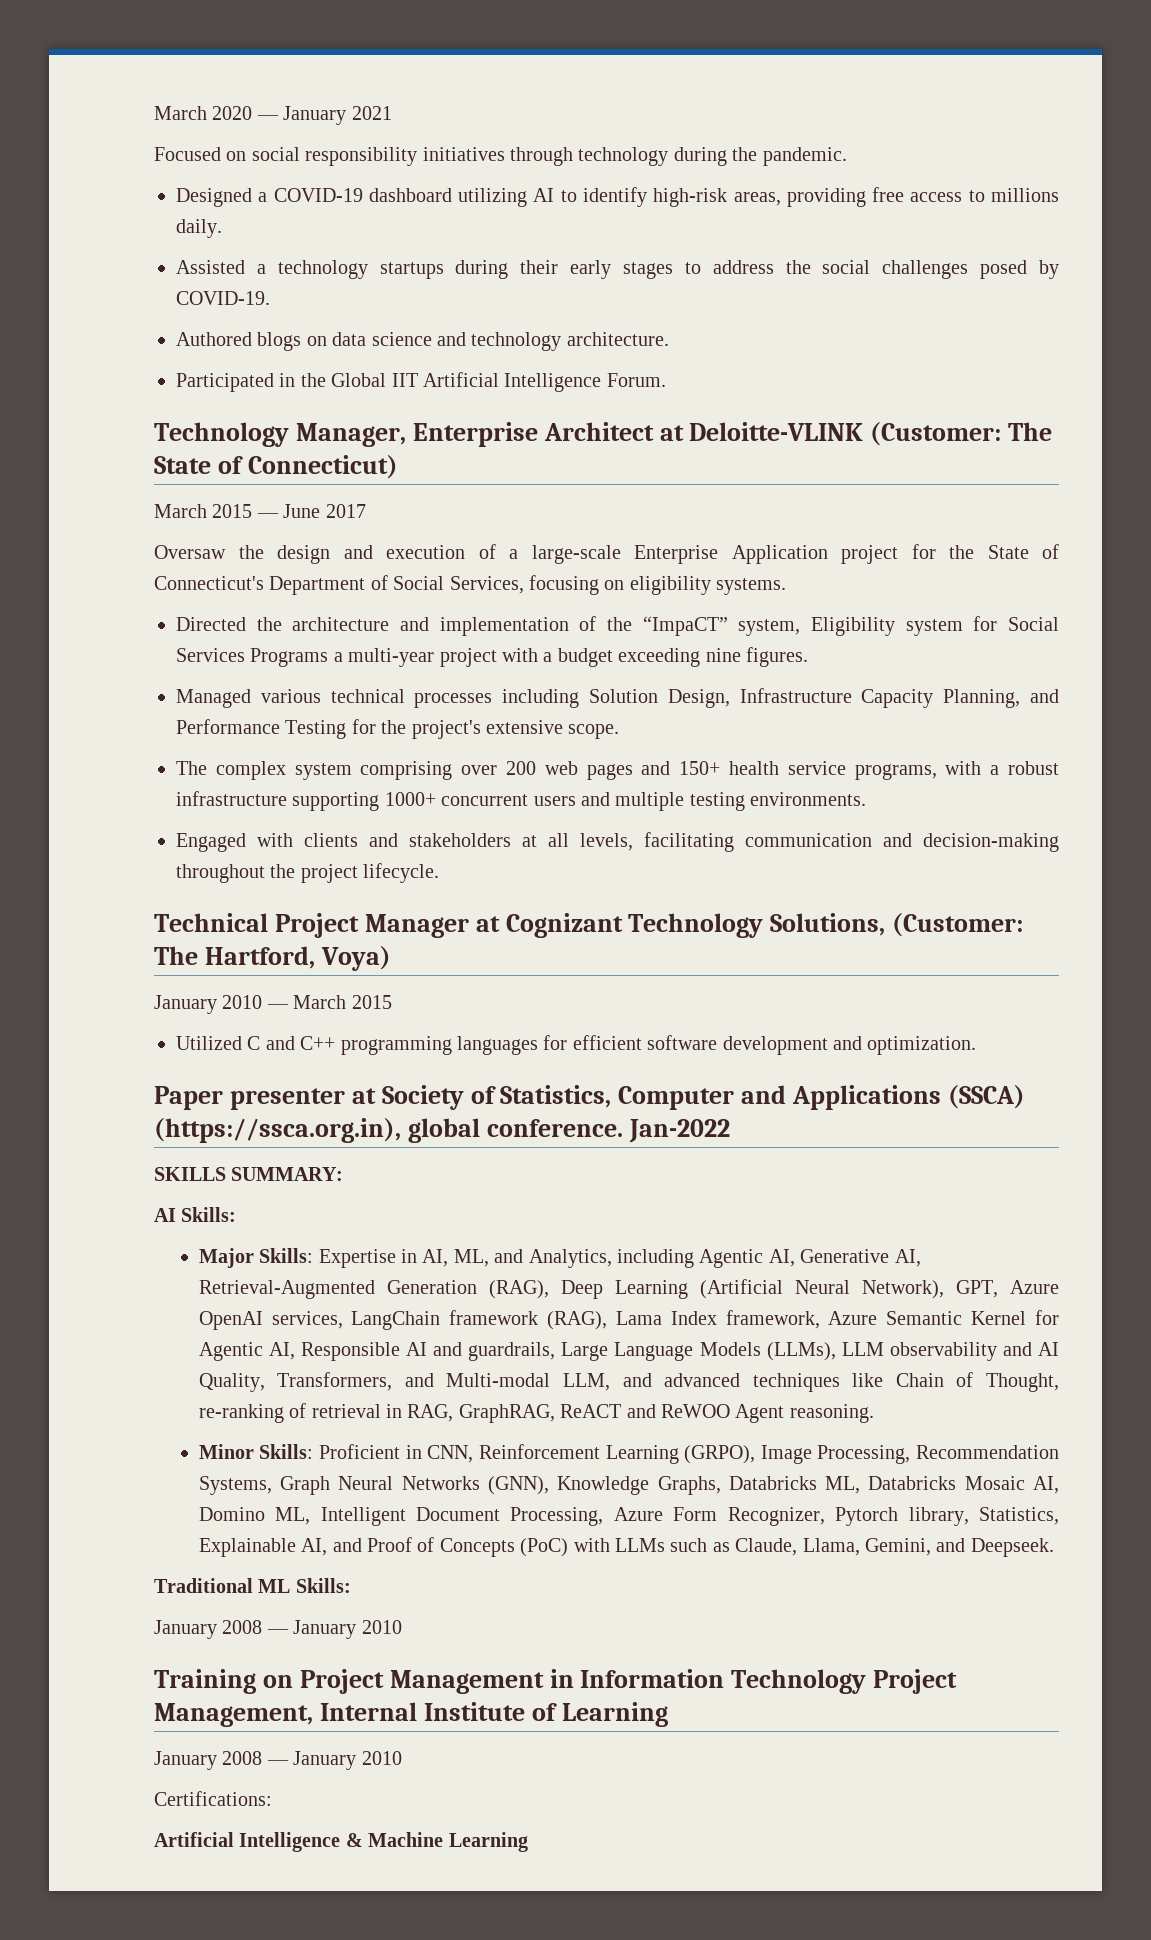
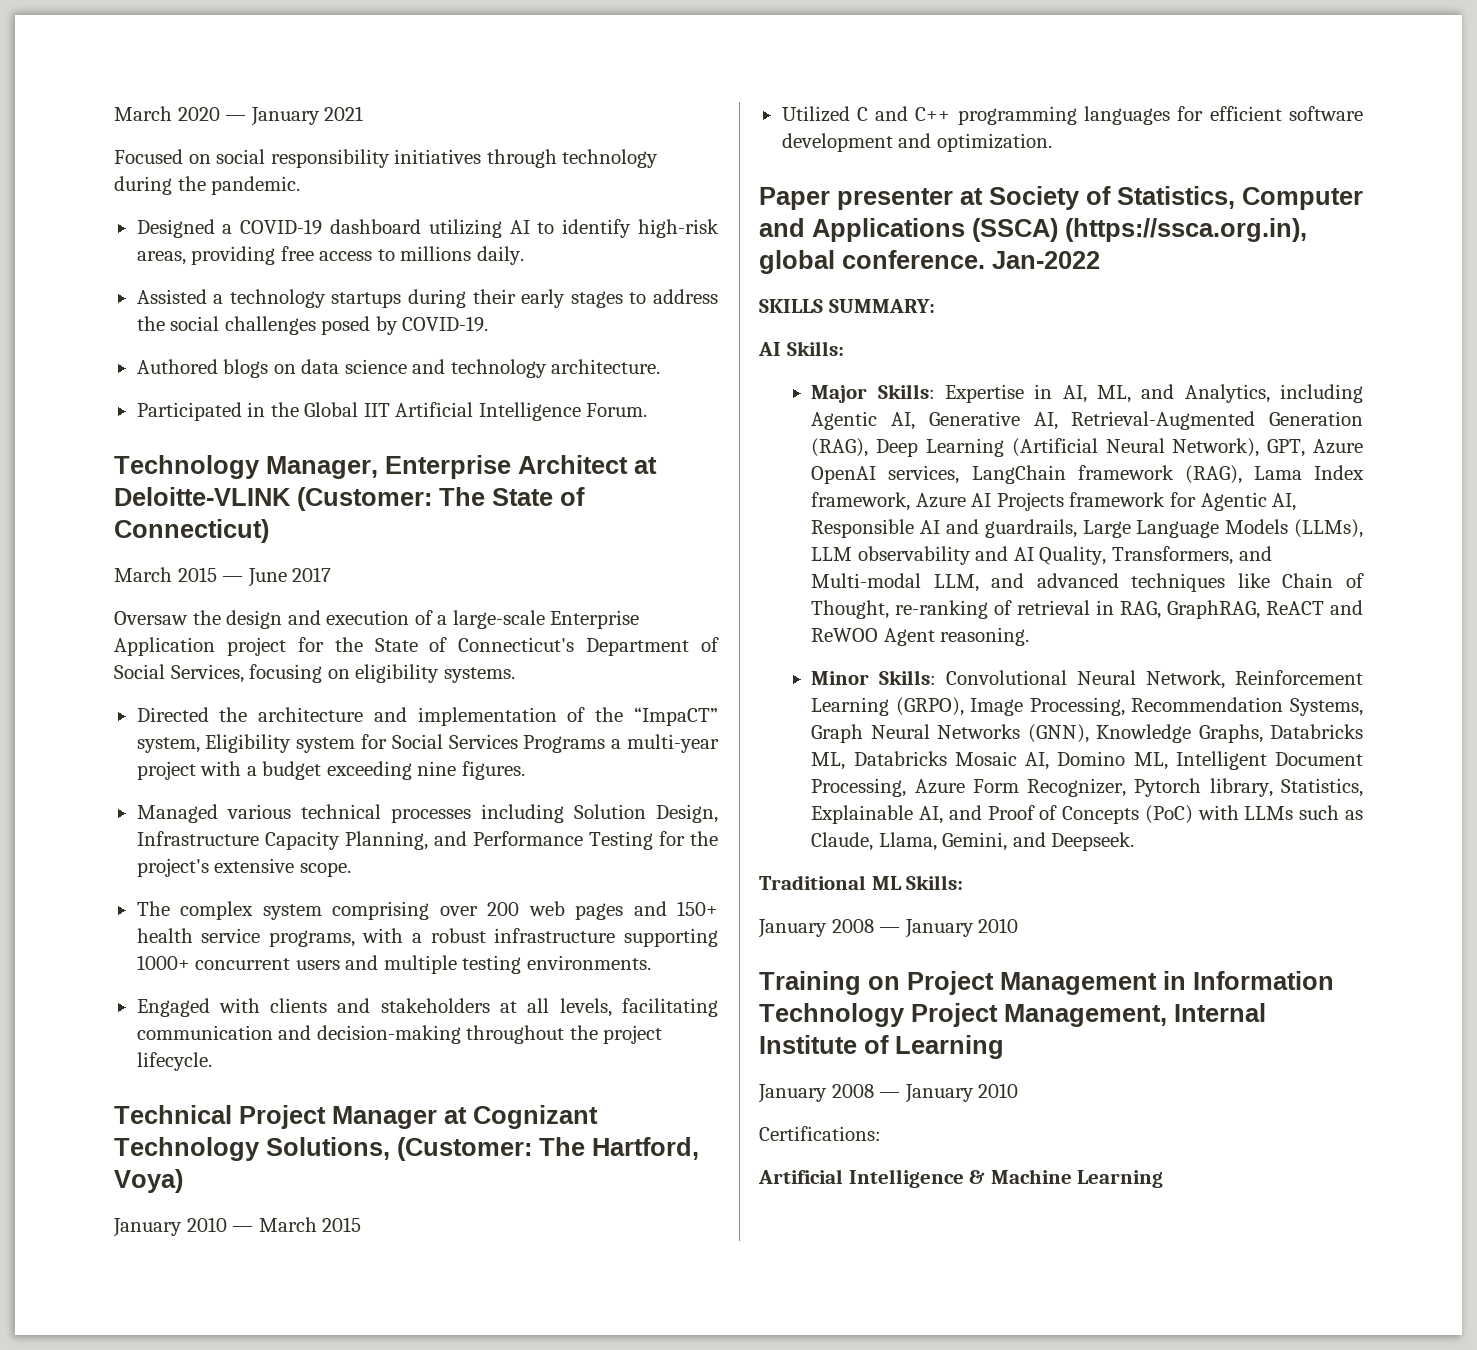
[886,1311,1027,1325] Semantic Kernel -> [971,492,1166,511] AI Projects framework
[319,1444,474,1463] Proficient in CNN, -> [946,670,1226,689] Convolutional Neural Network,

